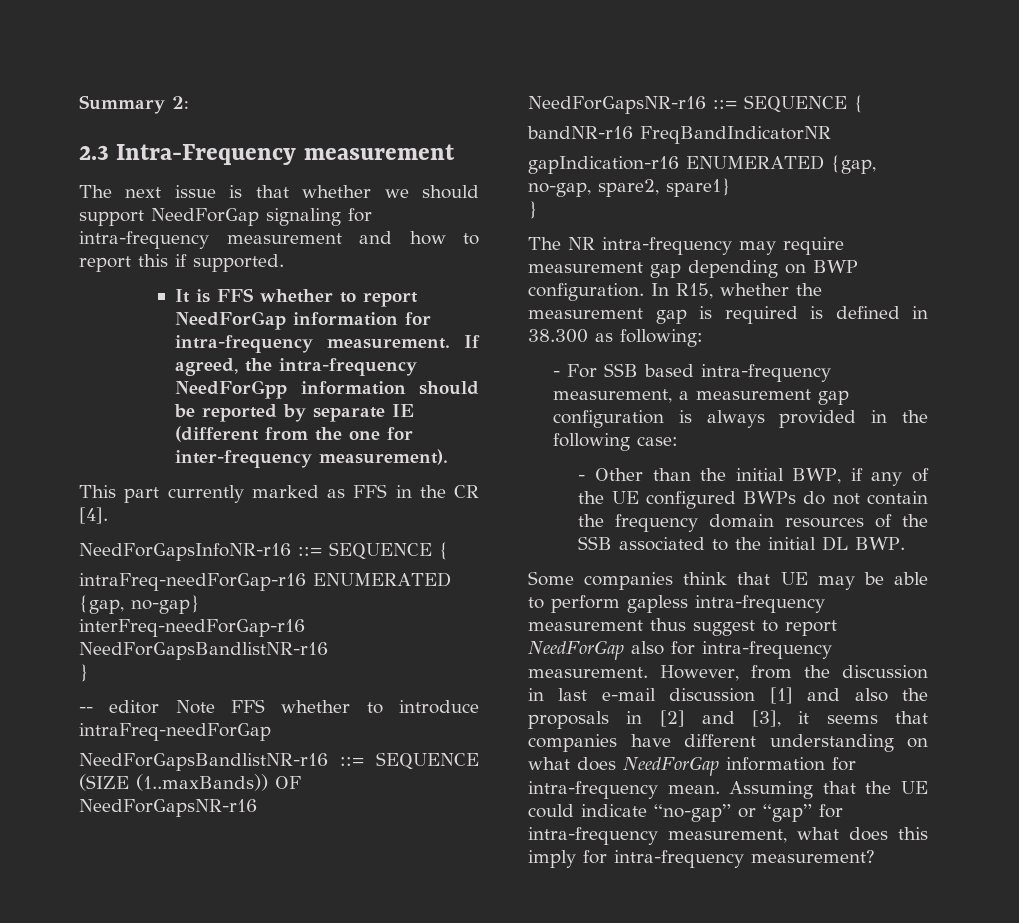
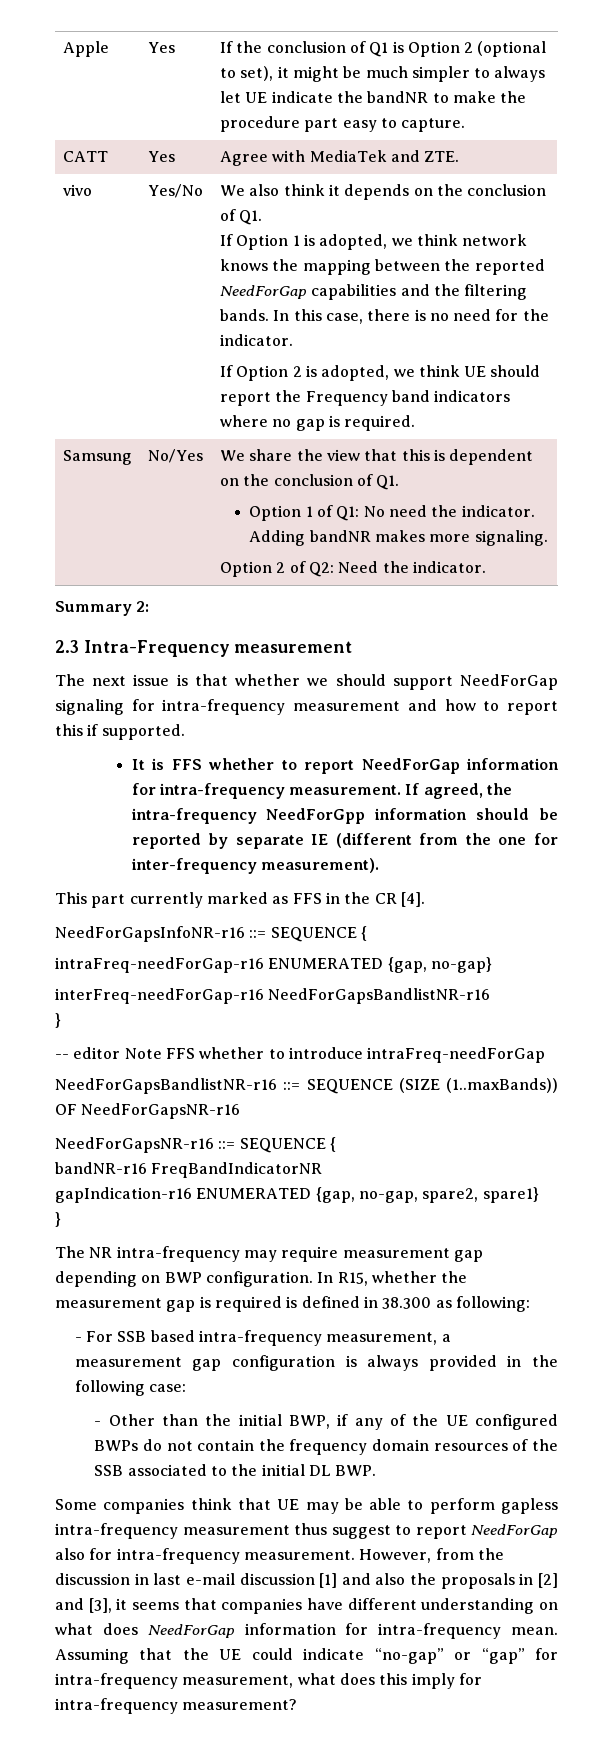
(79, 104) none -> [62,41,109,57] [147,42,175,53] [219,41,547,57] [219,66,546,82] [219,91,527,103] [219,116,466,132] [62,151,108,162] [147,151,175,162] [219,150,460,166] [62,184,92,196] [147,184,203,198] [219,184,547,200] [219,209,263,225] [219,234,528,250] [219,259,545,275] [219,284,528,300] [219,309,549,324] [219,334,293,346] [219,365,541,381] [219,390,511,406] [219,415,416,431] [62,450,132,465] [147,449,203,463] [219,449,534,465] [219,474,400,490] [249,505,535,521] [249,530,548,546] [219,561,486,577] Apple | Yes | If the conclusion of Q1 is Option 2 (optional to set), it might be much simpler to always let UE indicate the bandNR to make the procedure part easy to capture. // CATT | Yes | Agree with MediaTek and ZTE. // vivo | Yes/No | We also think it depends on the conclusion of Q1. // If Option 1 is adopted, we think network knows the mapping between the reported NeedForGap capabilities and the filtering bands. In this case, there is no need for the indicator. // If Option 2 is adopted, we think UE should report the Frequency band indicators where no gap is required. // Samsung | No/Yes | We share the view that this is dependent on the conclusion of Q1. // Option 1 of Q1: No need the indicator. Adding bandNR makes more signaling. // Option 2 of Q2: Need the indicator. //

